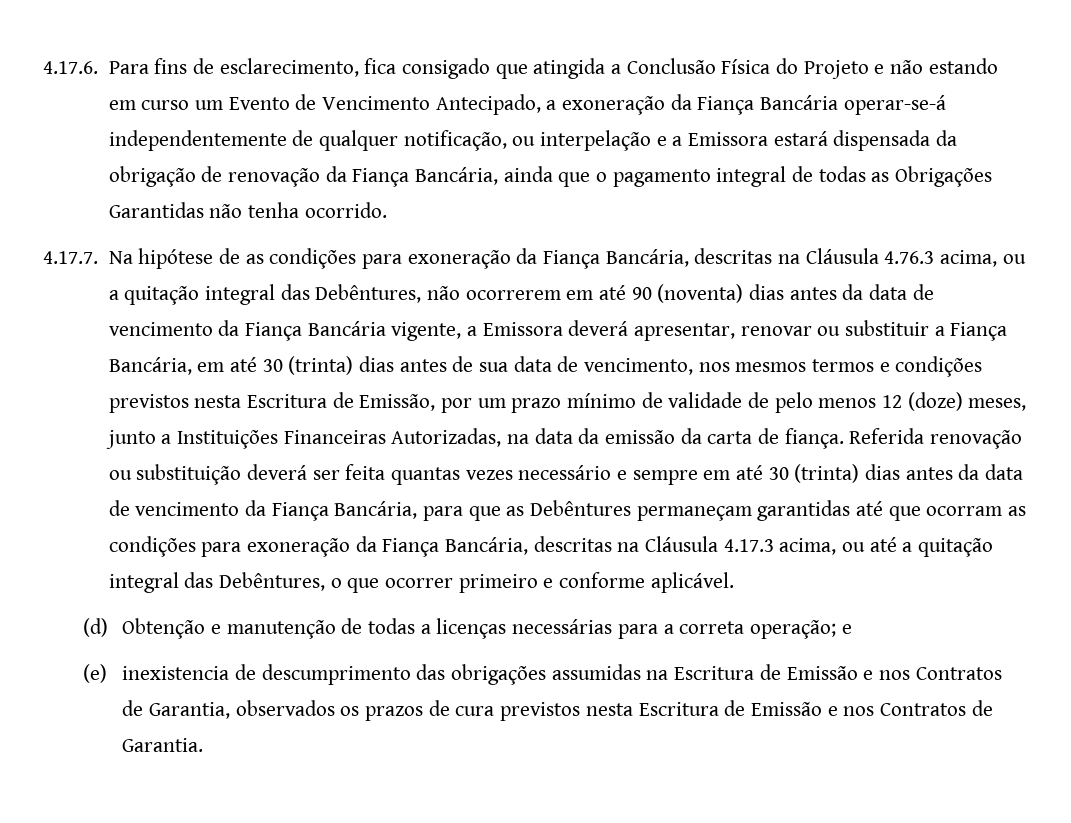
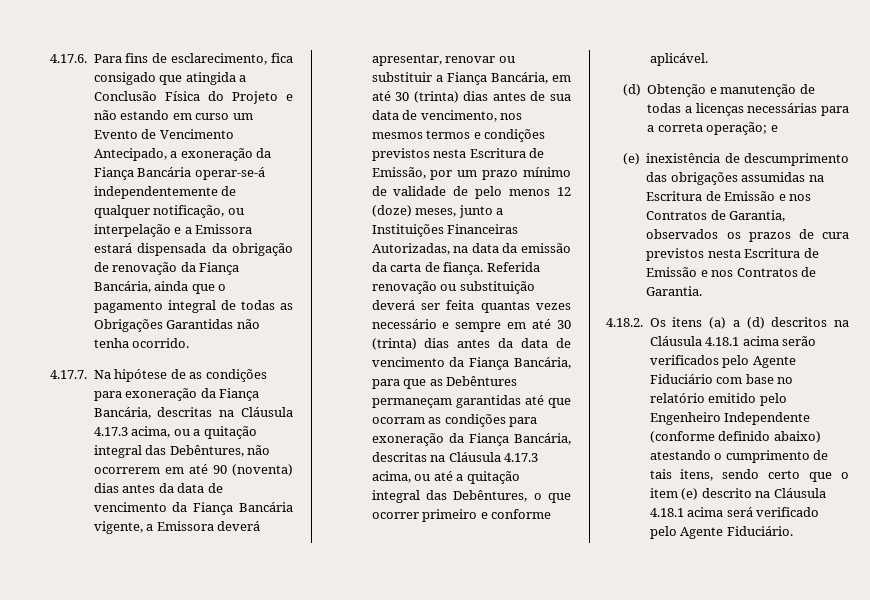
[884,251,935,264] 4.76.3 -> [93,427,128,436] 4.17.3
[122,666,230,680] inexistencia -> [646,153,721,163] inexistência
(204, 745) none -> [606,317,849,329] [649,336,817,346] [649,355,796,368] [649,374,794,384] [649,393,787,406] [649,412,811,425] [649,431,821,443] [649,450,829,463] [649,469,849,482] [649,488,826,500] [649,507,820,517] [649,526,793,539] // 4.18.2. Os itens (a) a (d) descritos na Cláusula 4.18.1 acima serão verificados pelo Agente Fiduciário com base no relatório emitido pelo Engenheiro Independente (conforme definido abaixo) atestando o cumprimento de tais itens, sendo certo que o item (e) descrito na Cláusula 4.18.1 acima será verificado pelo Agente Fiduciário.

